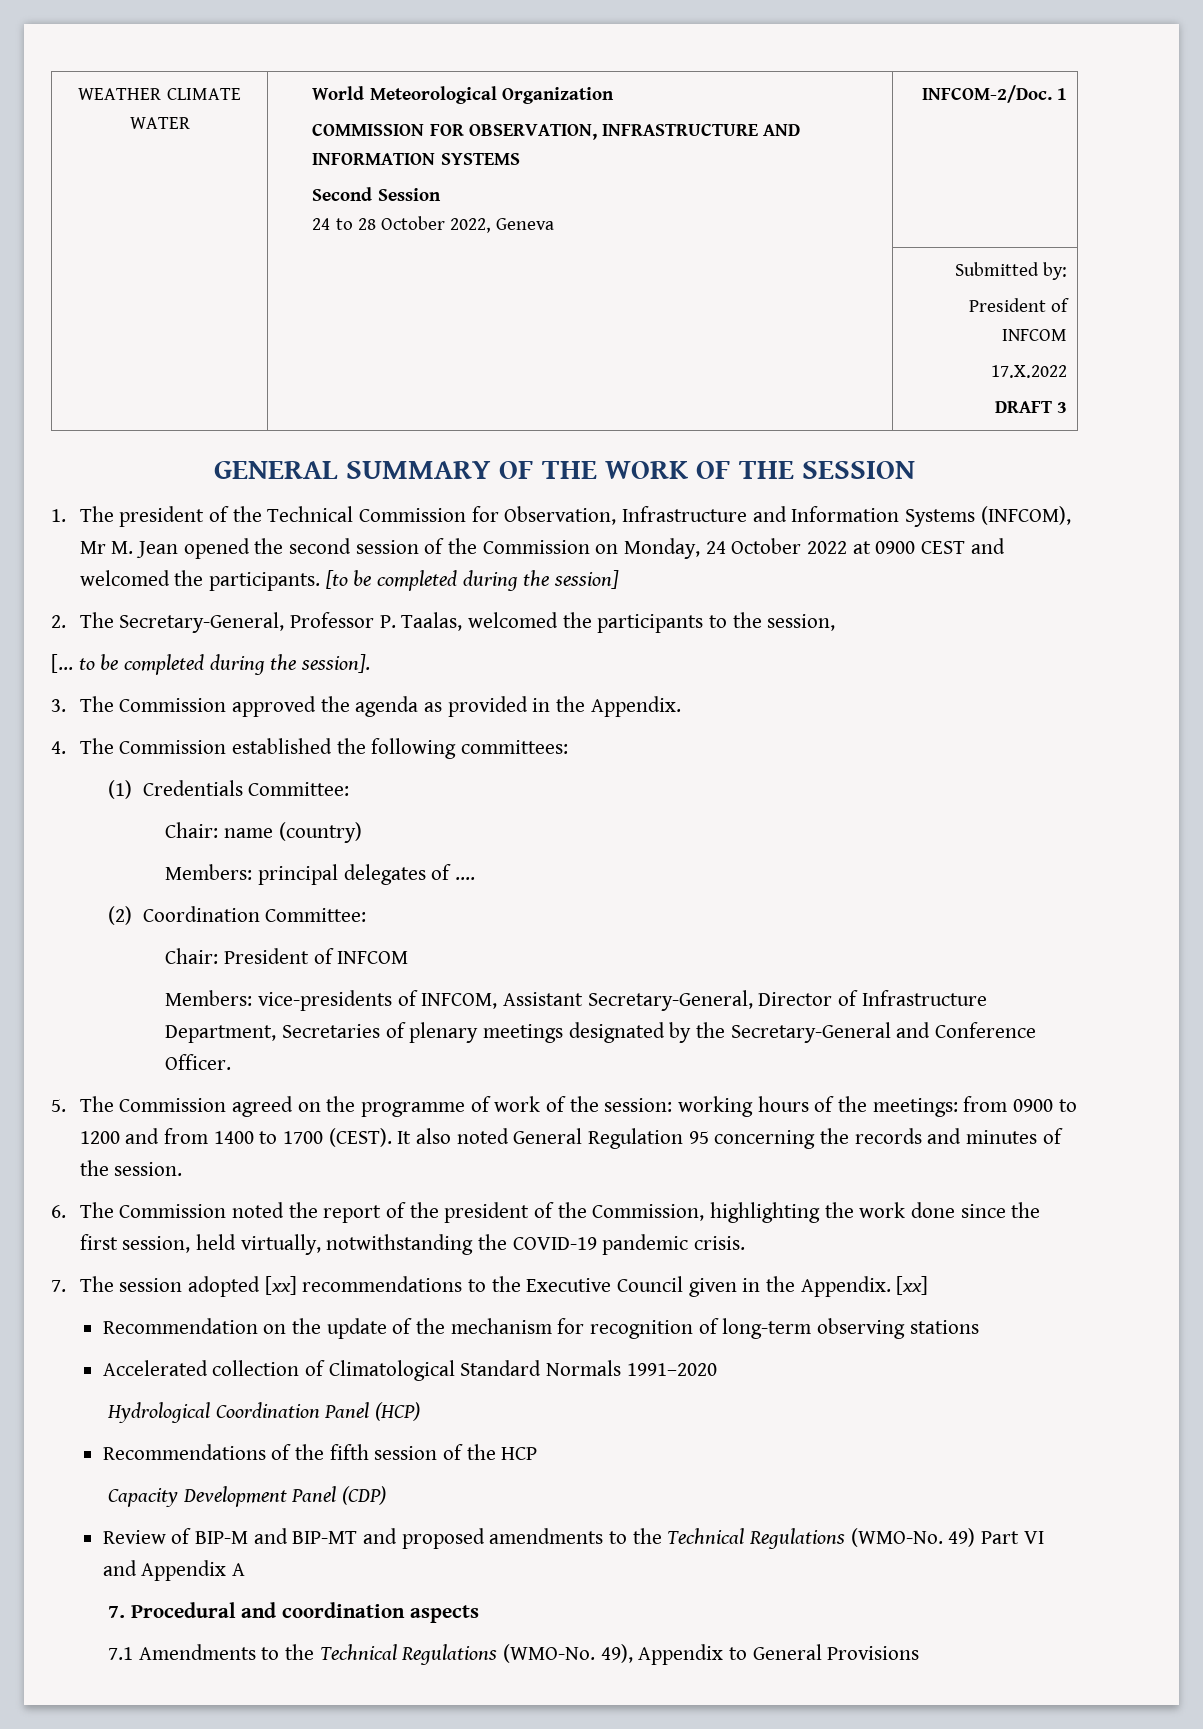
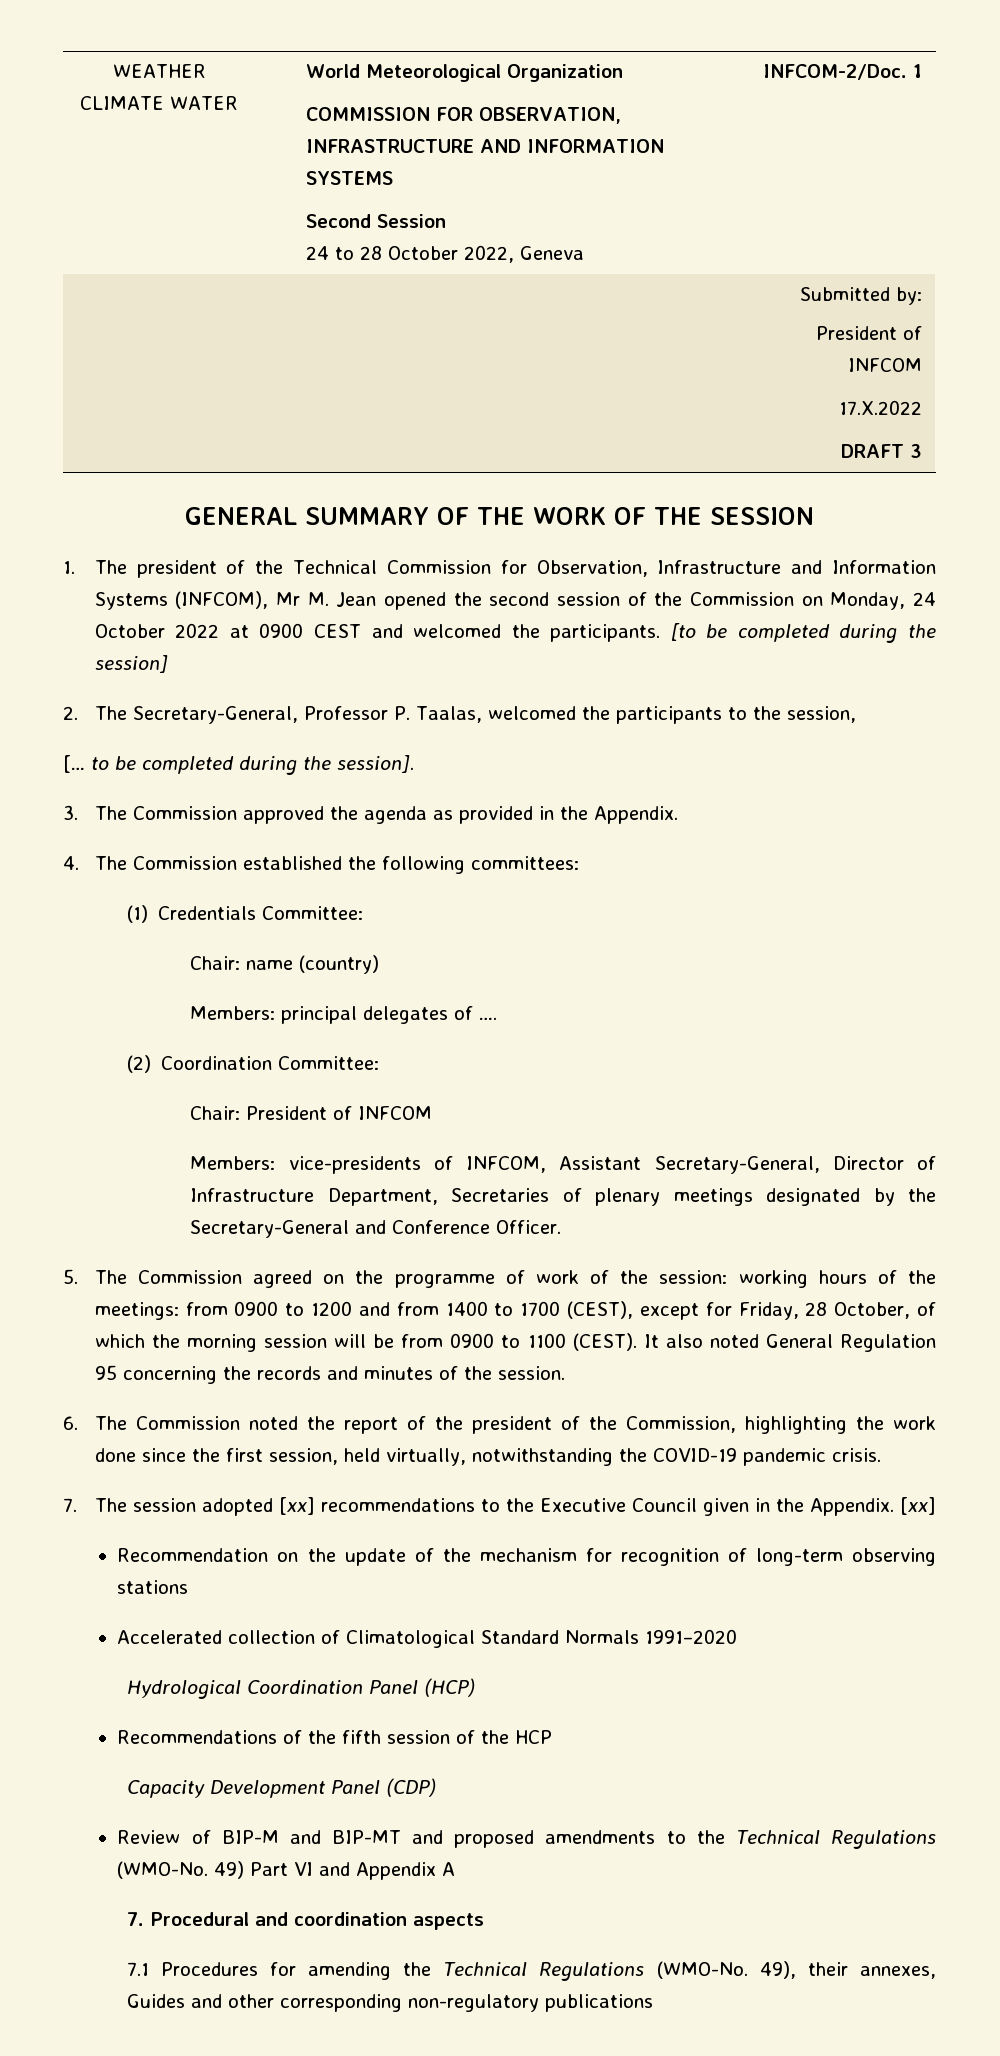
(323, 1137) none -> [567,1301,936,1320] [94,1333,566,1352] (CEST), except for Friday, 28 October, of which the morning session will be from 0900 to 1100
[138,1644,280,1660] Amendments to -> [160,1962,392,1980] Procedures for amending
[638,1644,920,1665] Appendix to General Provisions -> [807,1962,936,1979] [126,1994,653,2012] their annexes, Guides and other corresponding non-regulatory publications

